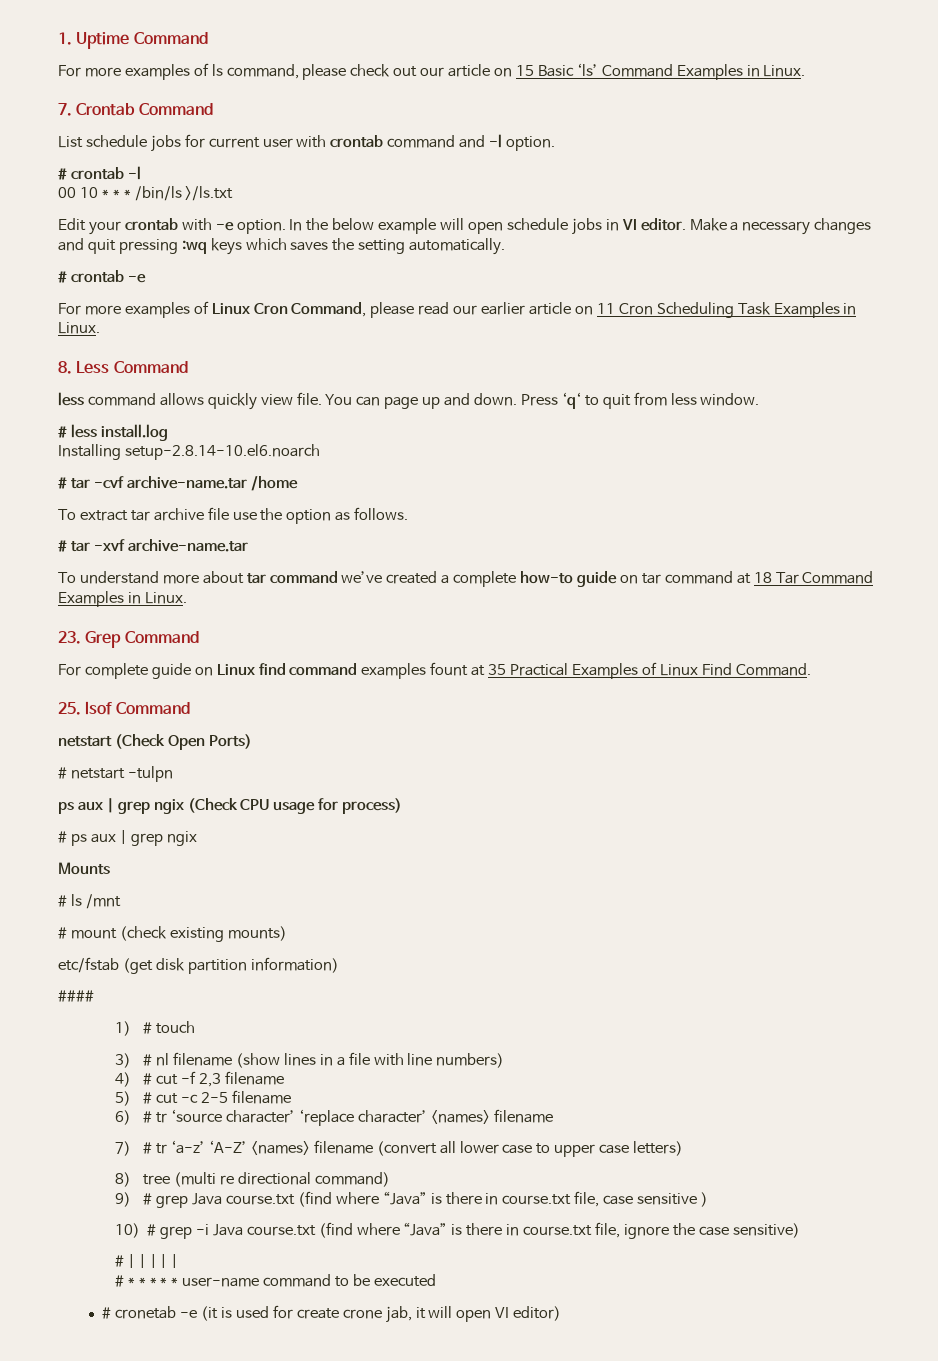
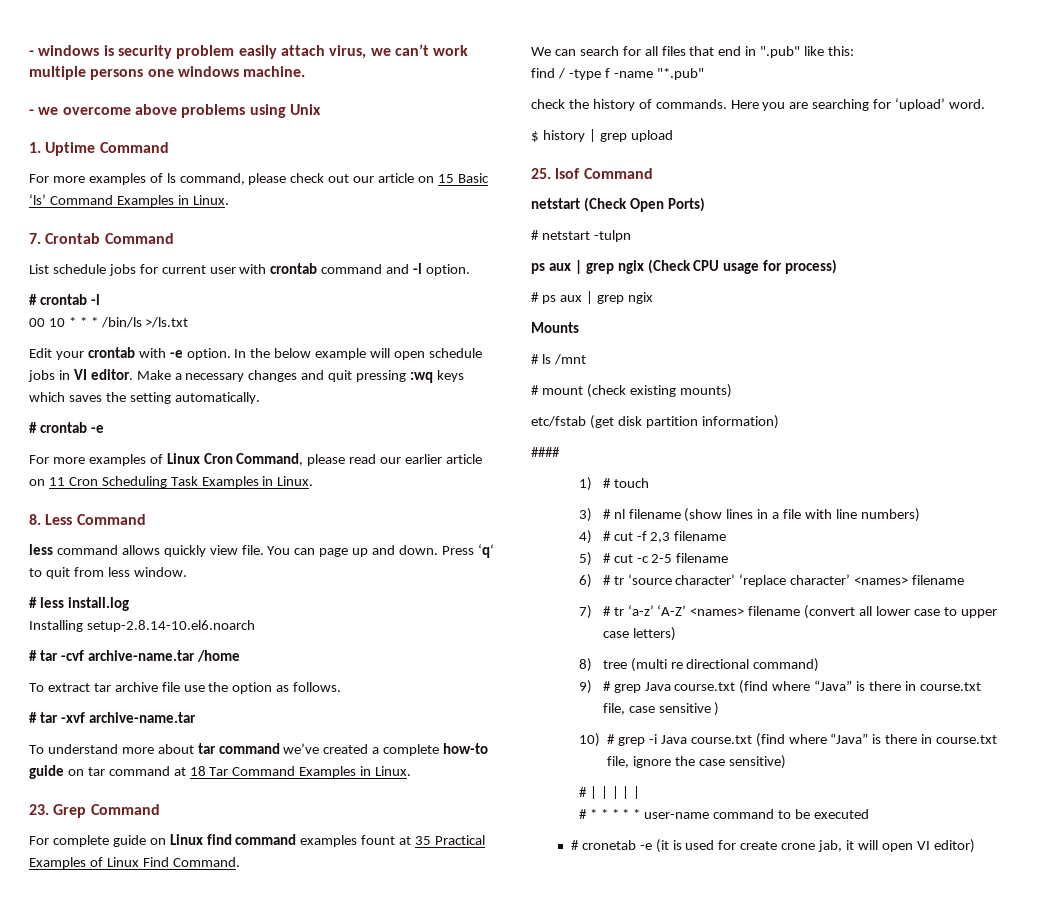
(58, 38) none -> [29,44,469,59] [29,66,306,80] [29,104,321,118] - windows is security problem easily attach virus, we can’t work multiple persons one windows machine. // - we overcome above problems using Unix //
(811, 669) none -> [531,46,855,58] [531,68,704,80] [531,98,986,111] [531,129,673,142] // We can search for all files that end in ".pub" like this: // find / -type f -name "*.pub" // check the history of commands. Here you are searching for ‘upload’ word. // $ history | grep upload

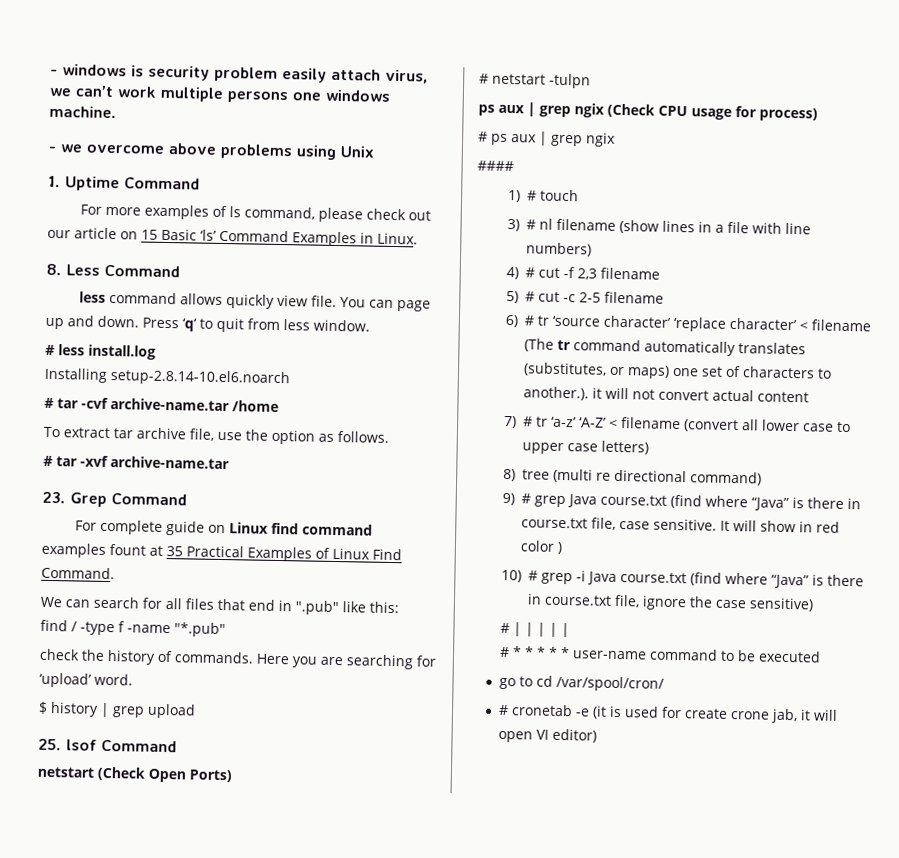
[29,233,174,244] [29,263,471,276] [29,294,100,305] [29,317,189,328] [29,347,482,360] [28,369,464,383] [29,392,260,404] [29,422,104,433] [29,453,483,466] [29,476,314,488] // 7. Crontab Command // List schedule jobs for current user with crontab command and -l option. // # crontab -l // 00 10 * * * /bin/ls >/ls.txt // Edit your crontab with -e option. In the below example will open schedule jobs in VI editor. Make a necessary changes and quit pressing :wq keys which saves the setting automatically. // # crontab -e // For more examples of Linux Cron Command, please read our earlier article on 11 Cron Scheduling Task Examples in Linux. -> (418, 238) none
[161,682,180,692] file -> [188,428,214,441] file,
[29,743,489,756] [29,765,412,779] // To understand more about tar command we’ve created a complete how-to guide on tar command at 18 Tar Command Examples in Linux. -> (230, 463) none
[531,322,579,333] [531,354,586,365] [531,384,732,398] [531,415,779,429] // Mounts // # ls /mnt // # mount (check existing mounts) // etc/fstab (get disk partition information) -> (616, 139) none
[854,575,965,585] <names> filename -> [798,319,871,332] [523,338,806,357] [522,362,832,379] [522,386,809,403] < filename (The tr command automatically translates (substitutes, or maps) one set of characters to another.). it will not convert actual content
[690,608,745,616] <names> -> [608,419,618,428] <
[658,703,711,713] sensitive -> [652,518,840,533] [519,540,555,552] sensitive. It will show in red color
(869, 814) none -> [498,675,664,692] // go to cd /var/spool/cron/

